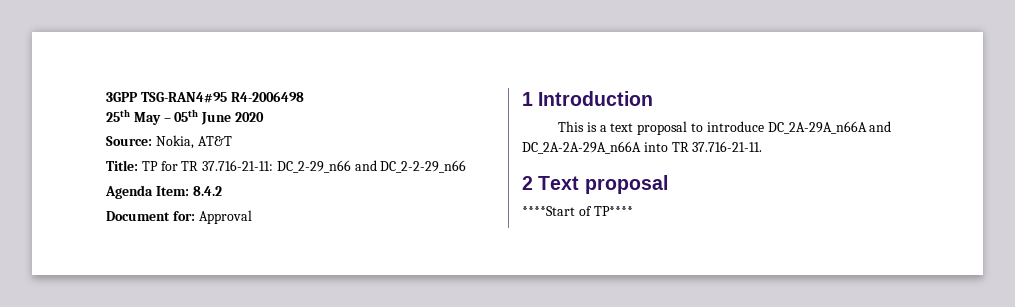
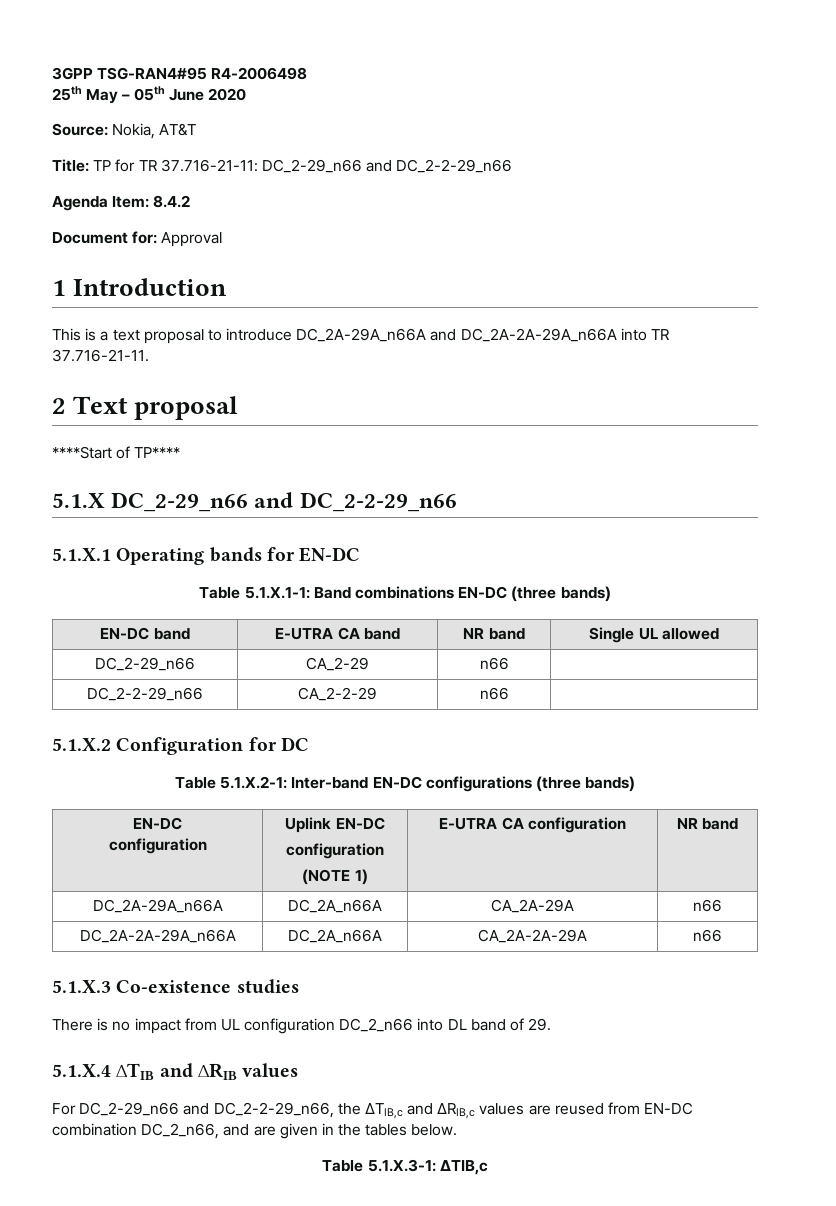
(633, 211) none -> [52,492,457,512] [52,547,361,565] [199,586,611,602] [100,627,190,640] [275,627,400,640] [463,628,525,640] [589,627,719,643] [95,657,195,671] [306,657,369,671] [479,657,509,670] [87,687,203,701] [298,687,377,701] [479,687,509,700] [52,737,309,755] [174,776,636,792] [133,817,182,830] [108,838,207,854] [285,817,385,833] [286,843,384,859] [302,869,368,885] [439,817,626,833] [676,818,739,830] [92,899,223,913] [288,899,382,913] [491,899,574,913] [693,899,722,912] [79,929,236,943] [288,929,382,943] [478,929,587,943] [693,929,722,942] [52,979,299,994] [52,1018,552,1034] [52,1063,299,1080] [52,1102,694,1119] [52,1123,458,1139] [322,1159,488,1175] // 5.1.X DC_2-29_n66 and DC_2-2-29_n66 // 5.1.X.1 Operating bands for EN-DC // Table 5.1.X.1-1: Band combinations EN-DC (three bands) // EN-DC band | E-UTRA CA band | NR band | Single UL allowed // DC_2-29_n66 | CA_2-29 | n66 | // DC_2-2-29_n66 | CA_2-2-29 | n66 | // 5.1.X.2 Configuration for DC // Table 5.1.X.2-1: Inter-band EN-DC configurations (three bands) // EN-DC // configuration | Uplink EN-DC // configuration // (NOTE 1) | E-UTRA CA configuration | NR band // DC_2A-29A_n66A | DC_2A_n66A | CA_2A-29A | n66 // DC_2A-2A-29A_n66A | DC_2A_n66A | CA_2A-2A-29A | n66 // 5.1.X.3 Co-existence studies // There is no impact from UL configuration DC_2_n66 into DL band of 29. // 5.1.X.4 ∆TIB and ∆RIB values // For DC_2-29_n66 and DC_2-2-29_n66, the ΔTIB,c and ΔRIB,c values are reused from EN-DC combination DC_2_n66, and are given in the tables below. // Table 5.1.X.3-1: ΔTIB,c

